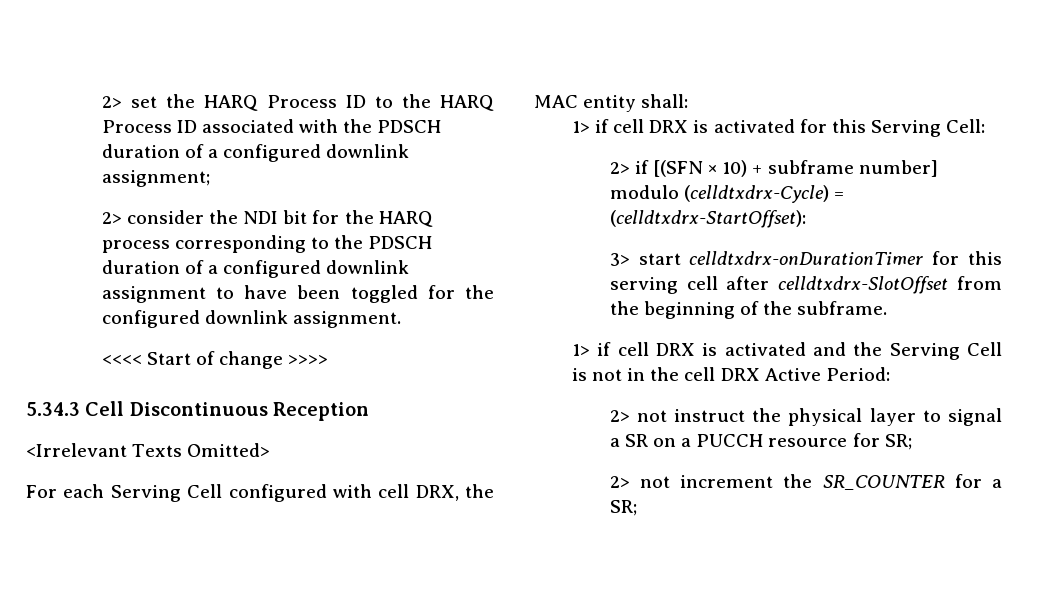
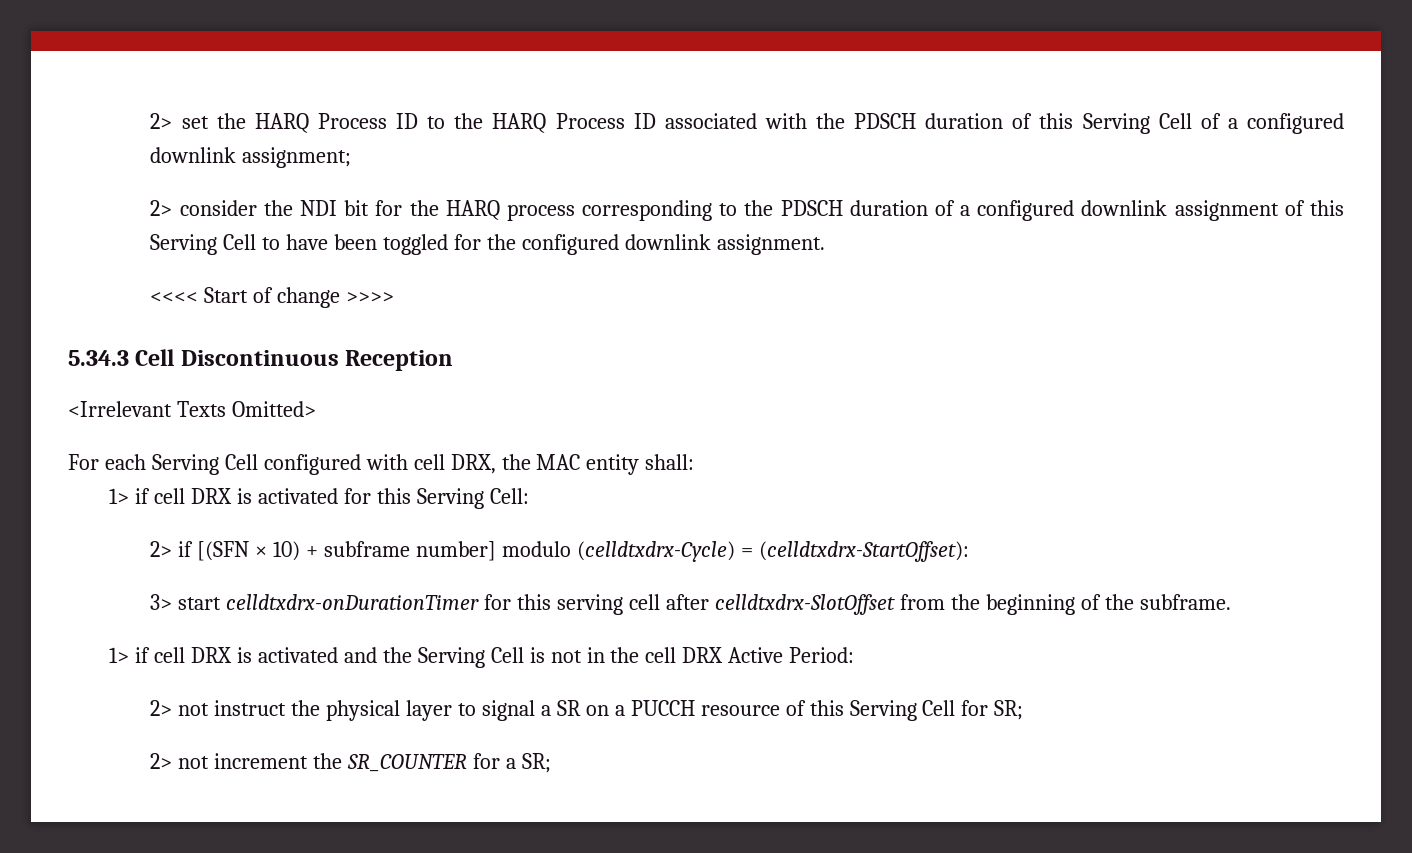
(204, 151) none -> [1039,113,1221,134] this Serving Cell of
(206, 294) none -> [1284,200,1344,216] [150,234,257,255] of this Serving Cell
(848, 442) none -> [785,700,956,721] of this Serving Cell

